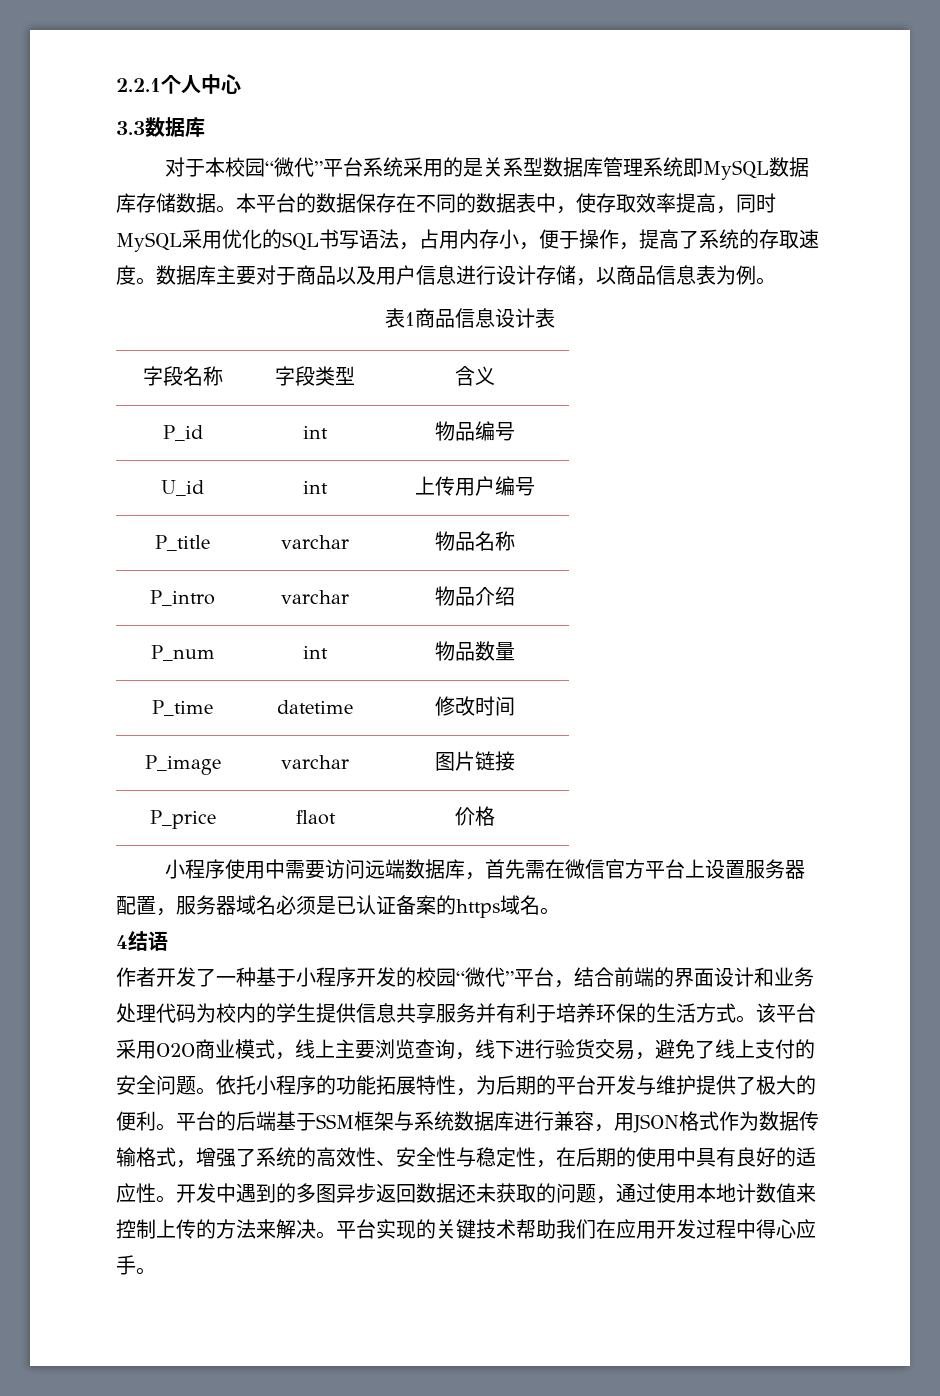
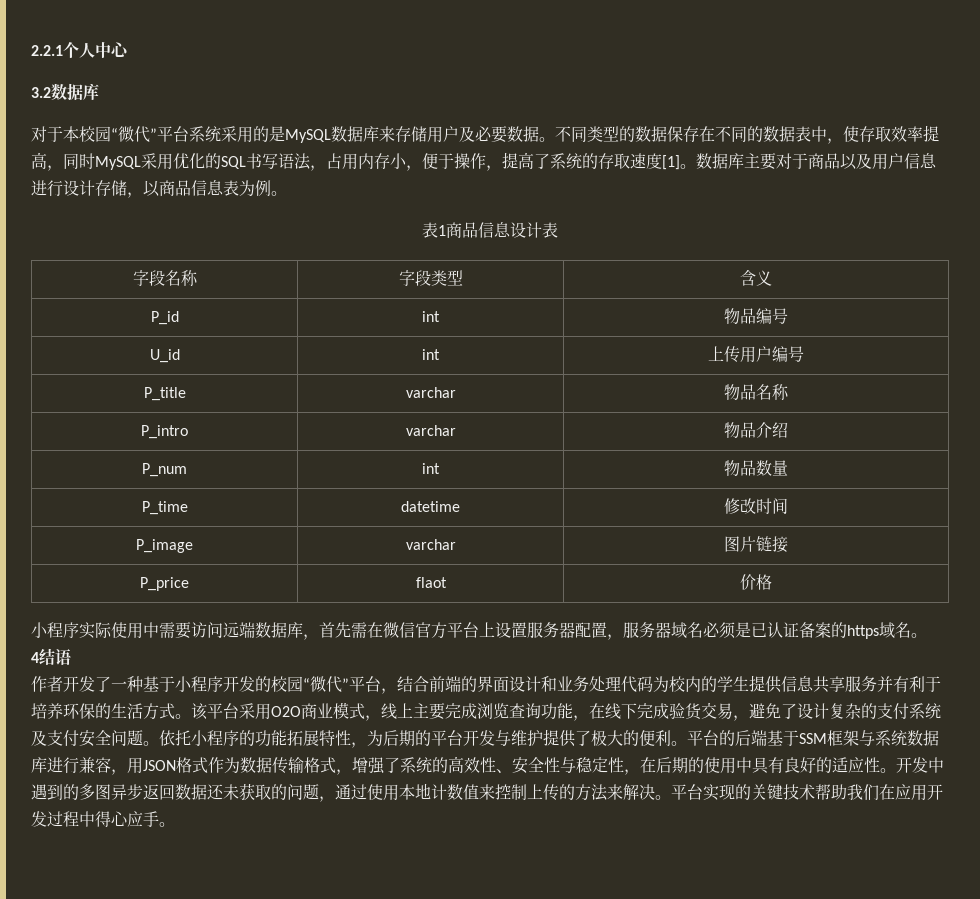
[116,121,145,135] 3.3 -> [31,87,51,98] 3.2
[483,157,810,180] [116,193,296,213] 关系型数据库管理系统即MySQL数据库存储数据。本平台 -> [285,126,619,143] MySQL数据库来存储用户及必要数据。不同类型
(136, 275) none -> [662,155,680,170] [1]
(226, 869) none -> [79,622,112,639] 实际
(375, 1049) none -> [445,703,477,719] 完成
[455,1039,815,1060] ，线下进行验货交易，避免了线上支付的 -> [541,702,941,721] [31,730,79,747] 功能，在线下完成验货交易，避免了设计复杂的支付系统及支付

